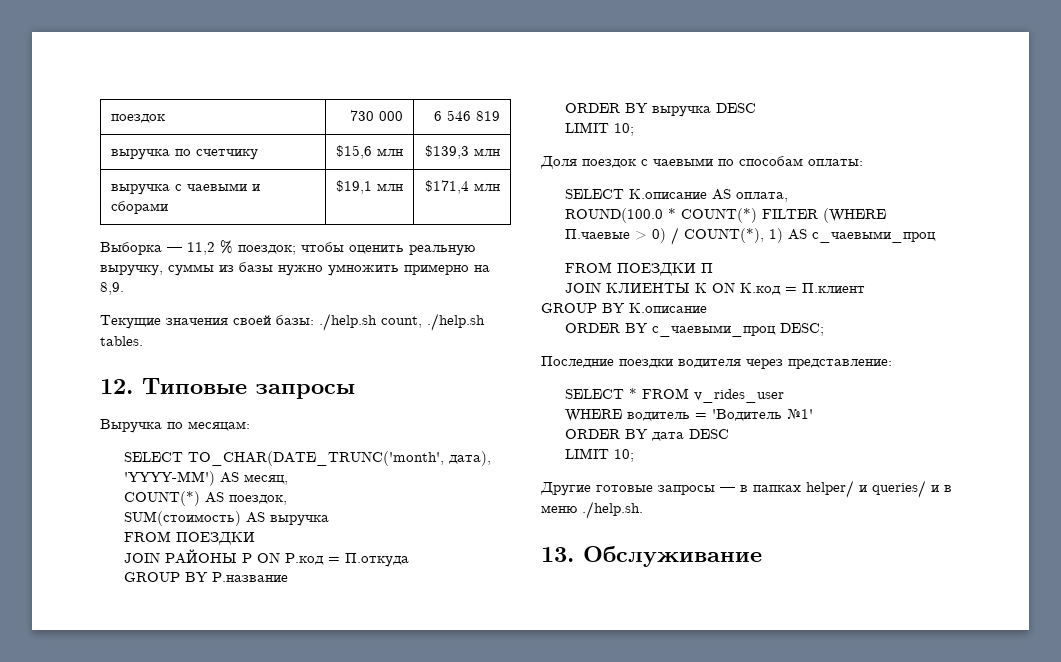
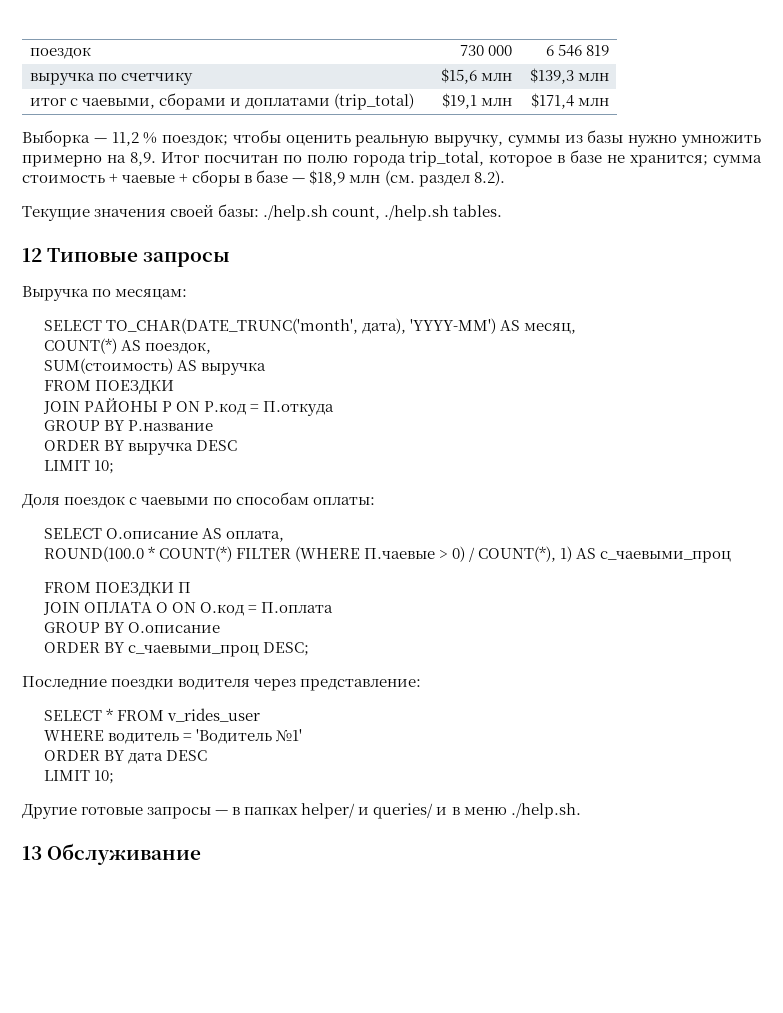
[110,183,260,195] [110,201,168,214] выручка с чаевыми и сборами -> [29,93,415,110] итог с чаевыми, сборами и доплатами (trip_total)
(124, 288) none -> [160,150,763,167] [22,170,505,187] Итог посчитан по полю города trip_total, которое в базе не хранится; сумма стоимость + чаевые + сборы в базе — $18,9 млн (см. раздел 8.2).
[100,379,133,394] 12. -> [22,248,42,262] 12
[628,189,707,199] К.описание -> [105,528,198,539] О.описание
[605,282,865,295] [541,303,707,313] КЛИЕНТЫ К ON К.код = П.клиент // GROUP BY К.описание -> [83,602,334,616] [43,622,220,633] ОПЛАТА О ON О.код = П.оплата // GROUP BY О.описание
[541,547,574,562] 13. -> [22,846,42,860] 13

